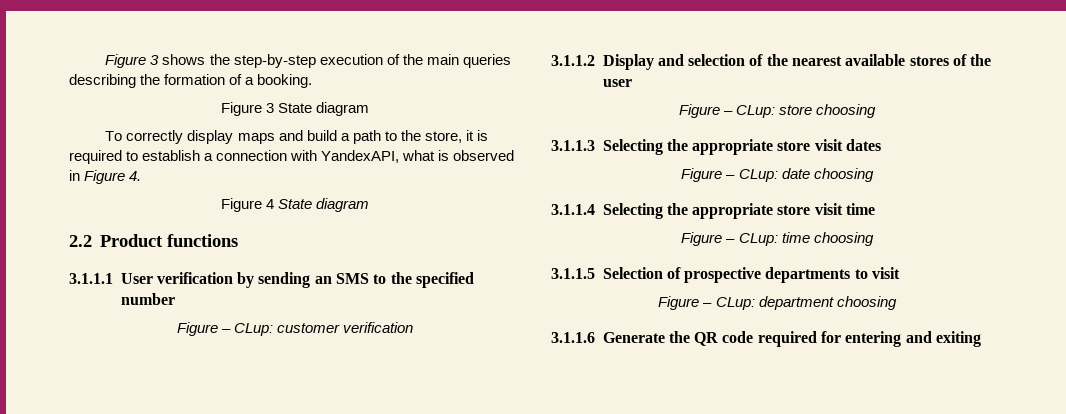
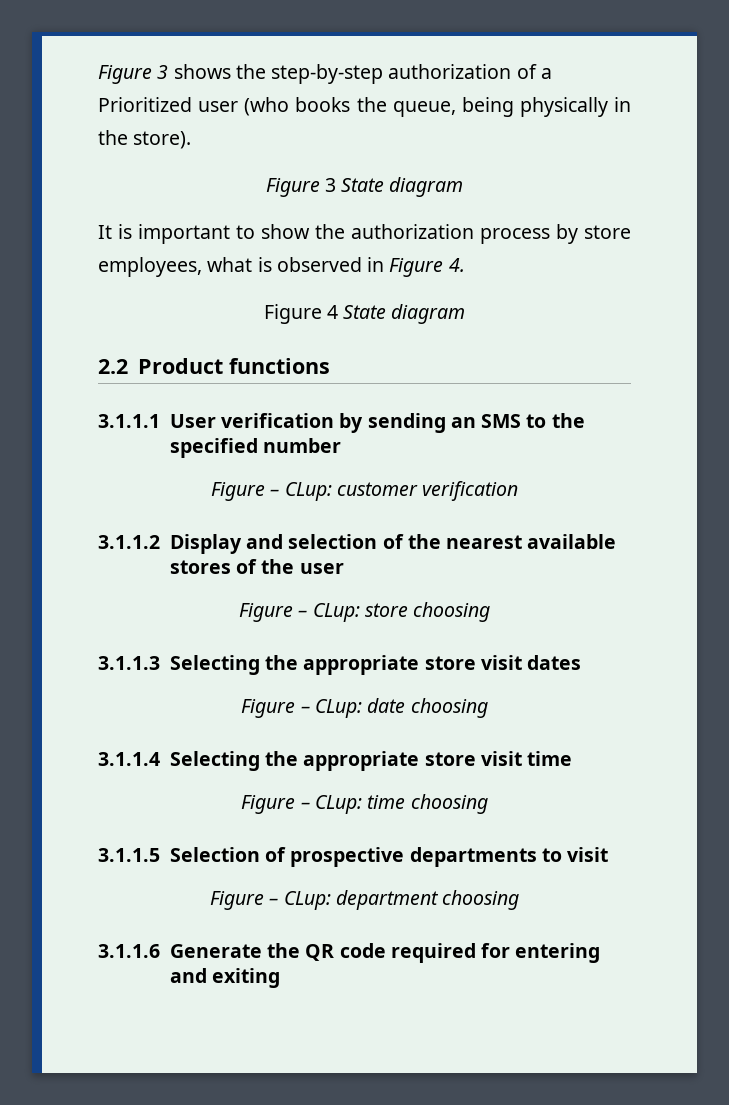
[319,54,511,68] [69,74,313,88] [220,102,370,116] [105,130,488,144] [69,150,400,164] execution of the main queries describing the formation of a booking. // Figure 3 State diagram // To correctly display maps and build a path to the store, it is required to establish a connection with YandexAPI, -> [388,64,552,79] [98,97,631,117] [98,130,192,149] [265,177,464,197] [98,224,631,244] [98,257,202,277] authorization of a Prioritized user (who books the queue, being physically in the store). // Figure 3 State diagram // It is important to show the authorization process by store employees,

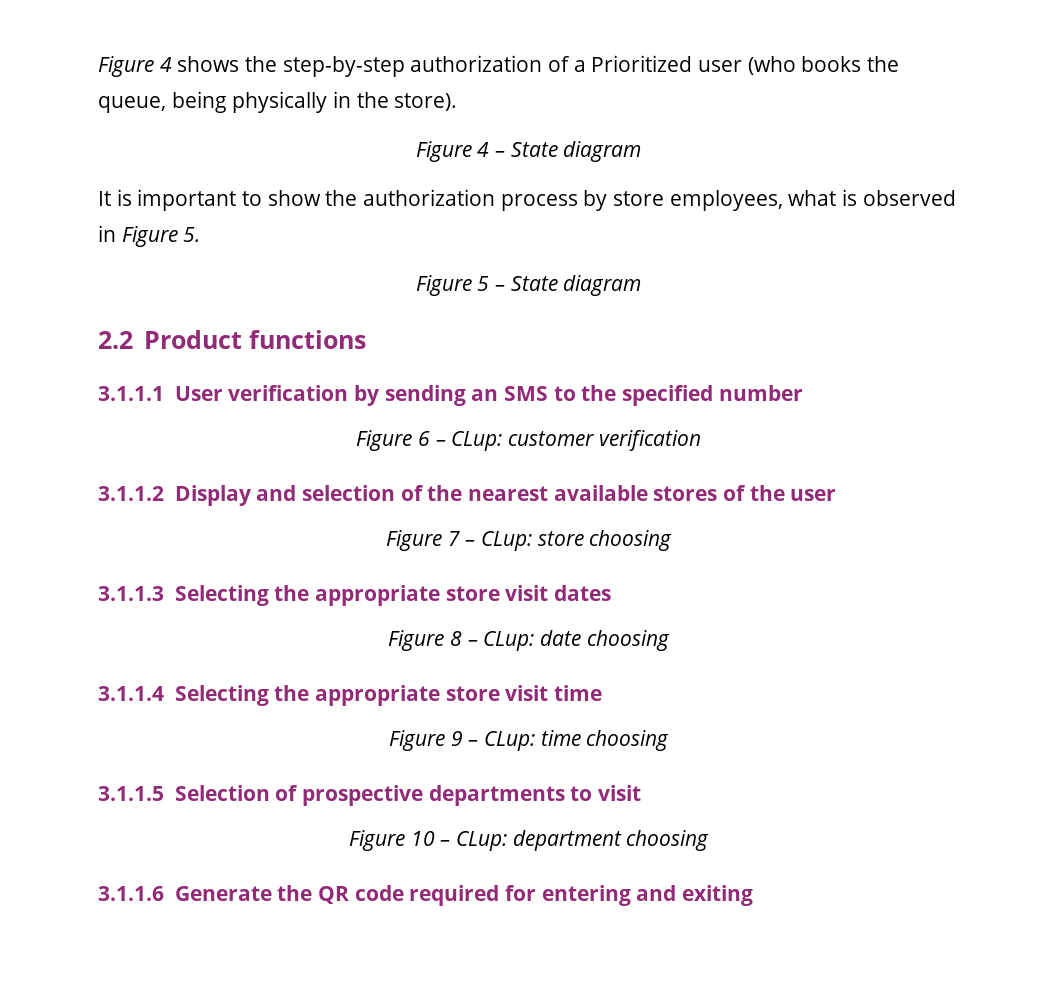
[98,65,169,84] Figure 3 -> [98,56,172,77] Figure 4
[324,178,336,192] 3 -> [477,142,505,157] 4 –
[448,258,465,272] [263,304,338,324] 4. // Figure 4 -> [183,227,201,242] [415,275,505,296] 5. // Figure 5 –
(265, 491) none -> [417,431,430,446] 6
(293, 612) none -> [447,531,460,546] 7
(296, 708) none -> [449,631,462,646] 8
(296, 804) none -> [450,731,463,746] 9
(264, 900) none -> [410,831,435,846] 10

